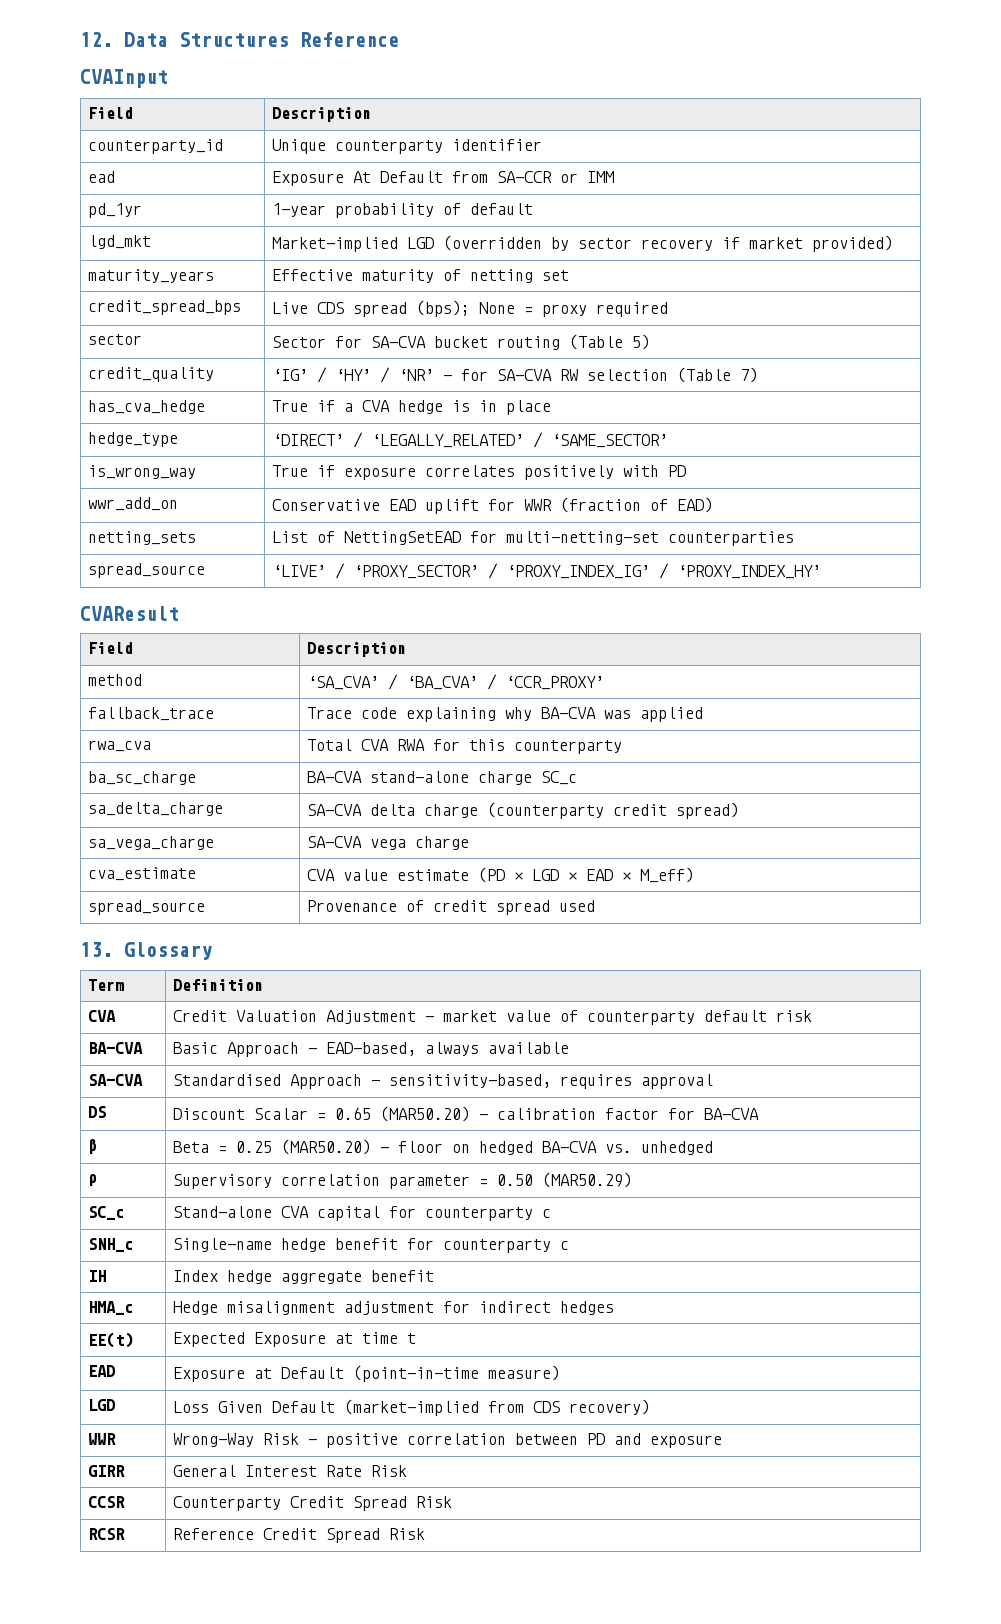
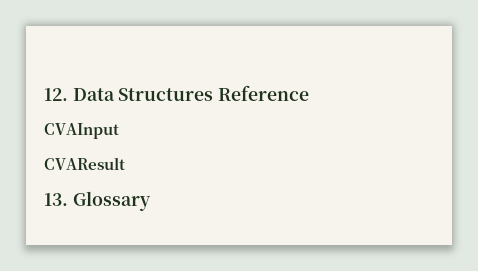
[87,107,133,119] [271,107,371,122] [87,139,223,154] [271,139,542,154] [87,171,115,183] [271,171,614,186] [87,203,142,218] [271,203,533,218] [87,235,151,249] [271,235,893,252] [87,269,214,283] [271,269,569,283] [87,300,241,315] [271,300,668,317] [87,334,142,345] [271,334,650,350] [87,367,214,382] [271,367,758,383] [87,400,205,414] [271,400,551,415] [87,432,178,447] [271,432,668,448] [87,465,196,479] [271,465,686,480] [87,497,178,511] [271,497,713,514] [87,531,196,545] [271,531,794,546] [87,563,205,578] [271,563,821,579] [80,606,179,621] [87,642,133,654] [306,642,406,657] [87,674,142,686] [306,674,604,690] [87,707,214,721] [306,707,703,722] [87,740,151,752] [306,739,622,754] [87,771,196,785] [306,771,577,785] [87,802,223,816] [306,802,739,819] [87,836,214,850] [306,836,469,850] [87,867,196,881] [306,867,694,883] [87,900,205,915] [306,900,595,915] [80,942,212,960] [87,979,124,991] [172,979,263,991] [87,1010,116,1022] [172,1010,812,1025] [87,1042,143,1054] [172,1042,569,1057] [87,1074,143,1086] [172,1074,713,1089] [87,1106,106,1118] [172,1106,759,1122] [87,1139,97,1154] [172,1139,713,1155] [87,1174,97,1186] [172,1172,632,1189] [87,1206,124,1220] [172,1206,551,1221] [87,1238,133,1252] [172,1238,569,1253] [87,1270,106,1282] [172,1270,434,1284] [87,1301,133,1315] [172,1301,614,1315] [87,1332,133,1348] [172,1332,416,1347] [87,1365,115,1377] [172,1365,560,1382] [87,1399,115,1411] [172,1399,650,1416] [87,1433,116,1445] [172,1433,722,1448] [87,1465,125,1477] [172,1465,407,1477] [87,1496,125,1508] [172,1496,452,1511] [87,1528,125,1540] [172,1528,425,1543] // Field | Description // counterparty_id | Unique counterparty identifier // ead | Exposure At Default from SA-CCR or IMM // pd_1yr | 1-year probability of default // lgd_mkt | Market-implied LGD (overridden by sector recovery if market provided) // maturity_years | Effective maturity of netting set // credit_spread_bps | Live CDS spread (bps); None = proxy required // sector | Sector for SA-CVA bucket routing (Table 5) // credit_quality | ‘IG’ / ‘HY’ / ‘NR’ — for SA-CVA RW selection (Table 7) // has_cva_hedge | True if a CVA hedge is in place // hedge_type | ‘DIRECT’ / ‘LEGALLY_RELATED’ / ‘SAME_SECTOR’ // is_wrong_way | True if exposure correlates positively with PD // wwr_add_on | Conservative EAD uplift for WWR (fraction of EAD) // netting_sets | List of NettingSetEAD for multi-netting-set counterparties // spread_source | ‘LIVE’ / ‘PROXY_SECTOR’ / ‘PROXY_INDEX_IG’ / ‘PROXY_INDEX_HY’ // CVAResult // Field | Description // method | ‘SA_CVA’ / ‘BA_CVA’ / ‘CCR_PROXY’ // fallback_trace | Trace code explaining why BA-CVA was applied // rwa_cva | Total CVA RWA for this counterparty // ba_sc_charge | BA-CVA stand-alone charge SC_c // sa_delta_charge | SA-CVA delta charge (counterparty credit spread) // sa_vega_charge | SA-CVA vega charge // cva_estimate | CVA value estimate (PD × LGD × EAD × M_eff) // spread_source | Provenance of credit spread used // 13. Glossary // Term | Definition // CVA | Credit Valuation Adjustment — market value of counterparty default risk // BA-CVA | Basic Approach — EAD-based, always available // SA-CVA | Standardised Approach — sensitivity-based, requires approval // DS | Discount Scalar = 0.65 (MAR50.20) — calibration factor for BA-CVA // β | Beta = 0.25 (MAR50.20) — floor on hedged BA-CVA vs. unhedged // ρ | Supervisory correlation parameter = 0.50 (MAR50.29) // SC_c | Stand-alone CVA capital for counterparty c // SNH_c | Single-name hedge benefit for counterparty c // IH | Index hedge aggregate benefit // HMA_c | Hedge misalignment adjustment for indirect hedges // EE(t) | Expected Exposure at time t // EAD | Exposure at Default (point-in-time measure) // LGD | Loss Given Default (market-implied from CDS recovery) // WWR | Wrong-Way Risk — positive correlation between PD and exposure // GIRR | General Interest Rate Risk // CCSR | Counterparty Credit Spread Risk // RCSR | Reference Credit Spread Risk -> [44,157,125,170] [44,191,151,211] // CVAResult // 13. Glossary

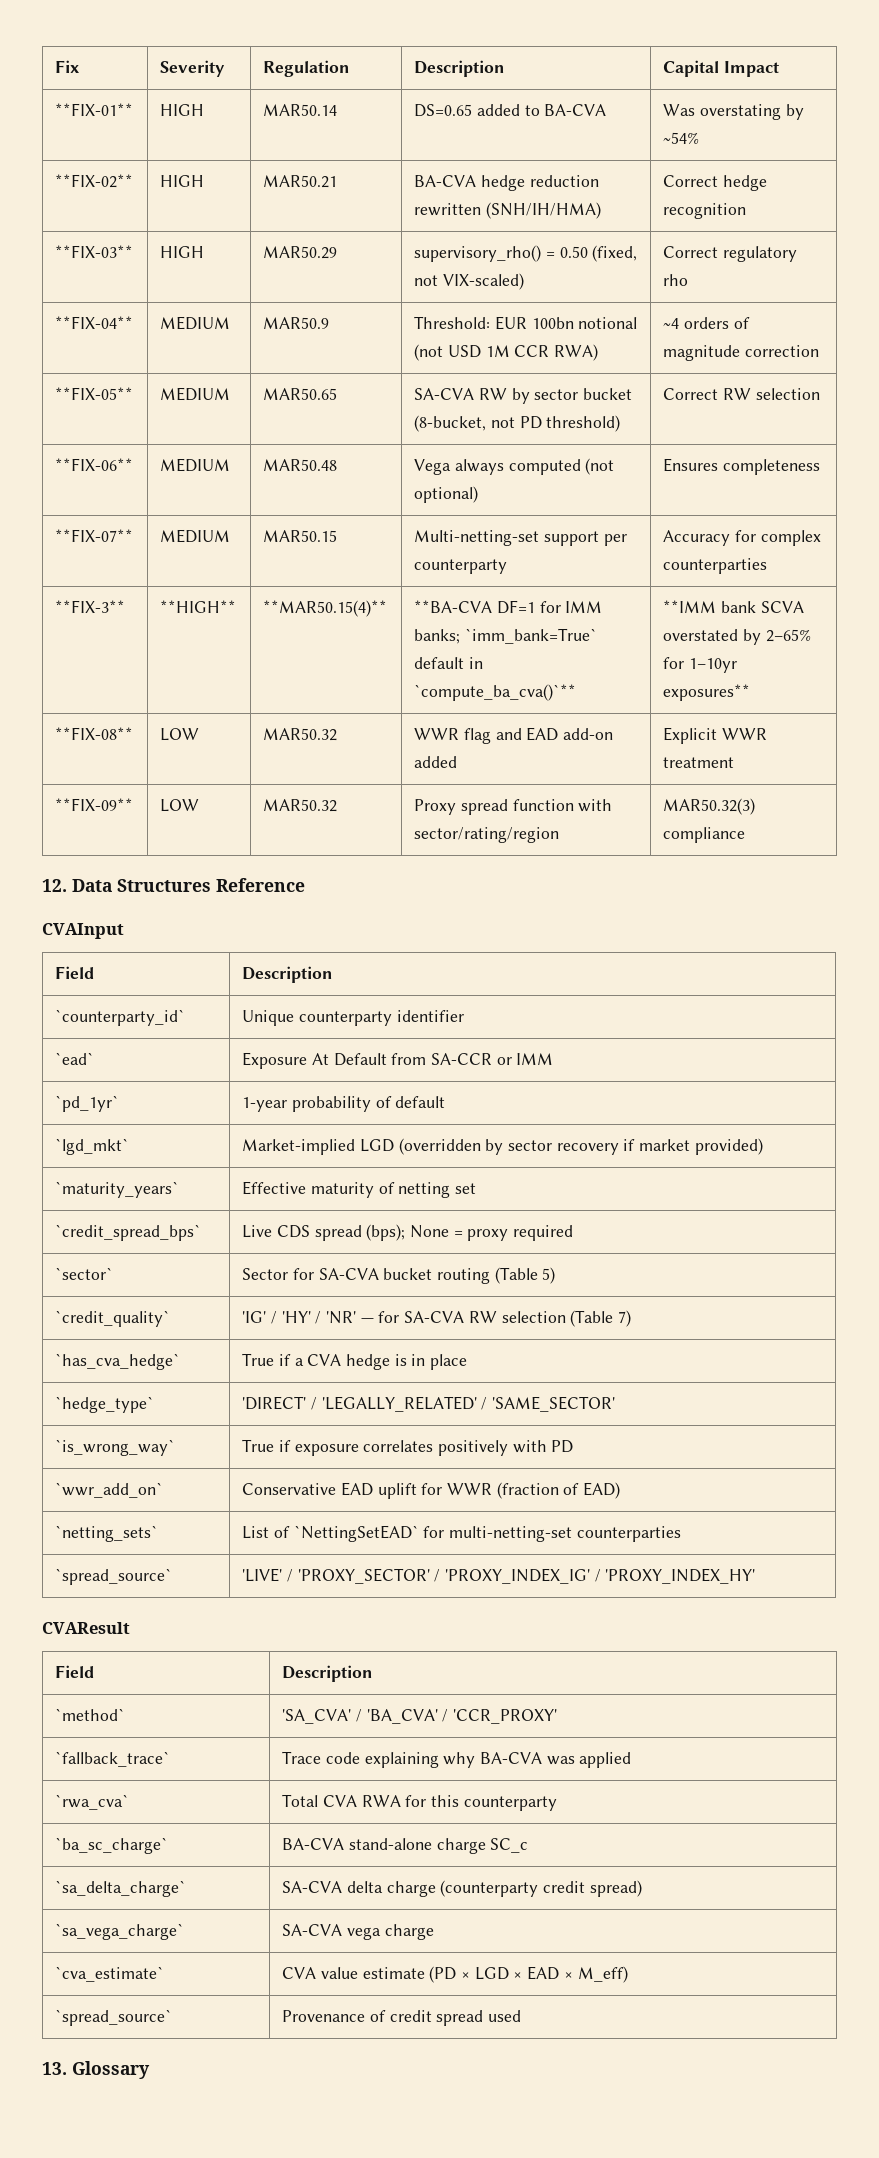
(44, 94) none -> [55,60,80,73] [160,60,226,77] [263,60,351,77] [414,60,506,77] [663,60,779,77] [55,103,134,116] [160,104,205,116] [263,104,338,116] [414,104,607,117] [663,104,804,120] [663,132,700,144] [55,174,134,188] [160,175,205,187] [263,175,338,188] [414,175,599,191] [414,202,601,219] [663,175,767,191] [663,203,747,219] [55,245,134,258] [160,246,205,258] [263,246,338,259] [414,245,638,262] [414,273,524,290] [663,246,797,262] [663,274,689,286] [55,316,134,329] [160,316,231,330] [263,317,330,329] [414,316,638,330] [414,344,599,361] [663,317,750,329] [663,345,819,361] [55,387,134,400] [160,387,231,401] [263,388,338,400] [414,388,633,404] [414,415,621,432] [663,388,820,400] [55,458,134,471] [160,458,231,472] [263,459,338,471] [414,458,615,475] [414,486,479,503] [663,458,820,475] [55,529,134,542] [160,529,231,543] [263,530,338,542] [414,530,627,546] [414,559,508,574] [663,530,821,546] [663,558,768,574] [55,600,126,613] [160,600,237,613] [263,600,388,617] [414,600,603,614] [414,628,597,644] [414,657,483,669] [414,684,577,701] [663,600,804,613] [663,629,811,645] [663,657,737,673] [663,684,751,701] [55,727,134,740] [160,728,200,741] [263,728,338,741] [414,727,614,744] [414,756,458,768] [663,727,767,744] [663,757,735,768] [55,798,134,811] [160,799,200,812] [263,799,338,812] [414,799,613,815] [414,827,560,843] [663,798,756,815] [663,827,746,843] Fix | Severity | Regulation | Description | Capital Impact // **FIX-01** | HIGH | MAR50.14 | DS=0.65 added to BA-CVA | Was overstating by ~54% // **FIX-02** | HIGH | MAR50.21 | BA-CVA hedge reduction rewritten (SNH/IH/HMA) | Correct hedge recognition // **FIX-03** | HIGH | MAR50.29 | supervisory_rho() = 0.50 (fixed, not VIX-scaled) | Correct regulatory rho // **FIX-04** | MEDIUM | MAR50.9 | Threshold: EUR 100bn notional (not USD 1M CCR RWA) | ~4 orders of magnitude correction // **FIX-05** | MEDIUM | MAR50.65 | SA-CVA RW by sector bucket (8-bucket, not PD threshold) | Correct RW selection // **FIX-06** | MEDIUM | MAR50.48 | Vega always computed (not optional) | Ensures completeness // **FIX-07** | MEDIUM | MAR50.15 | Multi-netting-set support per counterparty | Accuracy for complex counterparties // **FIX-3** | **HIGH** | **MAR50.15(4)** | **BA-CVA DF=1 for IMM banks; `imm_bank=True` default in `compute_ba_cva()`** | **IMM bank SCVA overstated by 2–65% for 1–10yr exposures** // **FIX-08** | LOW | MAR50.32 | WWR flag and EAD add-on added | Explicit WWR treatment // **FIX-09** | LOW | MAR50.32 | Proxy spread function with sector/rating/region | MAR50.32(3) compliance //
[44,157,125,170] // CVAResult -> [55,966,95,979] [242,966,334,983] [55,1009,186,1026] [242,1010,464,1026] [55,1052,95,1065] [242,1052,554,1069] [55,1095,120,1112] [242,1096,446,1112] [55,1138,130,1155] [242,1138,763,1155] [55,1181,180,1198] [242,1181,477,1198] [55,1224,202,1241] [242,1224,574,1241] [55,1267,114,1280] [242,1267,556,1284] [55,1310,171,1327] [242,1310,632,1327] [55,1353,181,1370] [242,1353,468,1370] [55,1396,155,1413] [242,1396,616,1412] [55,1439,176,1456] [242,1439,574,1456] [55,1482,164,1498] [242,1482,621,1499] [55,1525,159,1542] [242,1525,681,1542] [55,1568,173,1585] [242,1568,756,1584] [42,1622,130,1634] [55,1665,95,1678] [282,1665,374,1682] [55,1708,126,1721] [282,1709,558,1724] [55,1751,171,1767] [282,1751,632,1768] [55,1794,130,1810] [282,1794,557,1811] [55,1837,169,1854] [282,1838,529,1854] [55,1880,187,1897] [282,1880,642,1897] [55,1923,185,1940] [282,1924,434,1940] [55,1966,165,1982] [282,1966,628,1983] [55,2009,173,2026] [282,2010,522,2026] // Field | Description // `counterparty_id` | Unique counterparty identifier // `ead` | Exposure At Default from SA-CCR or IMM // `pd_1yr` | 1-year probability of default // `lgd_mkt` | Market-implied LGD (overridden by sector recovery if market provided) // `maturity_years` | Effective maturity of netting set // `credit_spread_bps` | Live CDS spread (bps); None = proxy required // `sector` | Sector for SA-CVA bucket routing (Table 5) // `credit_quality` | 'IG' / 'HY' / 'NR' — for SA-CVA RW selection (Table 7) // `has_cva_hedge` | True if a CVA hedge is in place // `hedge_type` | 'DIRECT' / 'LEGALLY_RELATED' / 'SAME_SECTOR' // `is_wrong_way` | True if exposure correlates positively with PD // `wwr_add_on` | Conservative EAD uplift for WWR (fraction of EAD) // `netting_sets` | List of `NettingSetEAD` for multi-netting-set counterparties // `spread_source` | 'LIVE' / 'PROXY_SECTOR' / 'PROXY_INDEX_IG' / 'PROXY_INDEX_HY' // CVAResult // Field | Description // `method` | 'SA_CVA' / 'BA_CVA' / 'CCR_PROXY' // `fallback_trace` | Trace code explaining why BA-CVA was applied // `rwa_cva` | Total CVA RWA for this counterparty // `ba_sc_charge` | BA-CVA stand-alone charge SC_c // `sa_delta_charge` | SA-CVA delta charge (counterparty credit spread) // `sa_vega_charge` | SA-CVA vega charge // `cva_estimate` | CVA value estimate (PD × LGD × EAD × M_eff) // `spread_source` | Provenance of credit spread used

